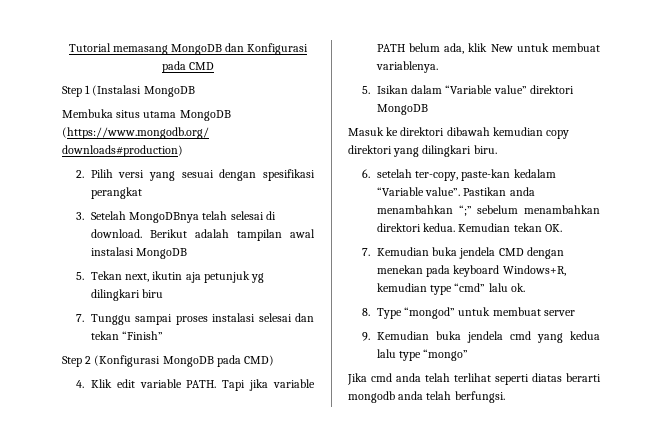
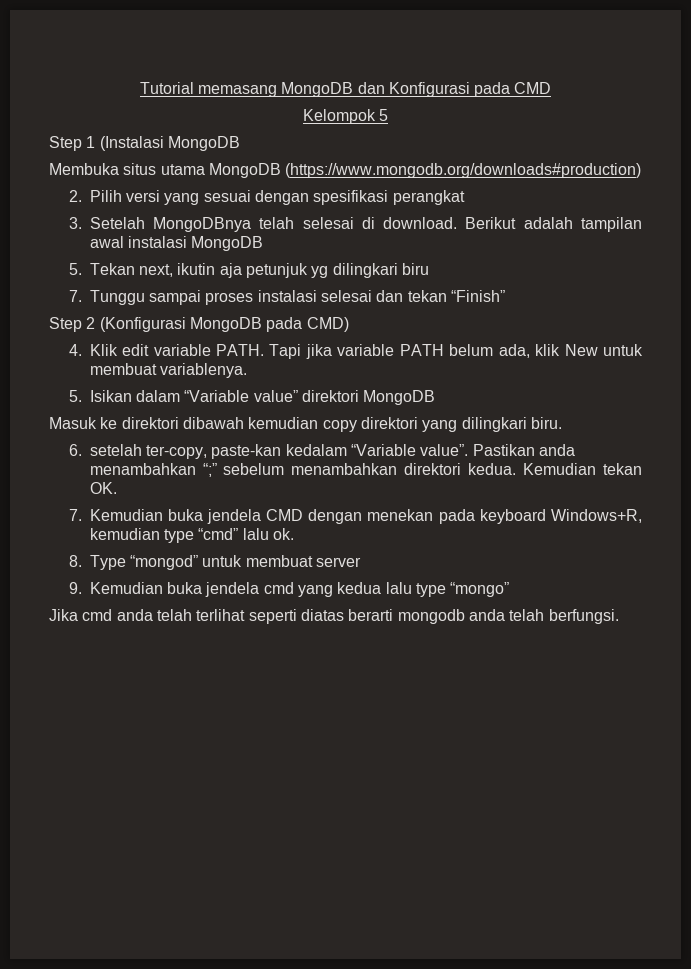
(215, 66) none -> [302,109,389,124] // Kelompok 5

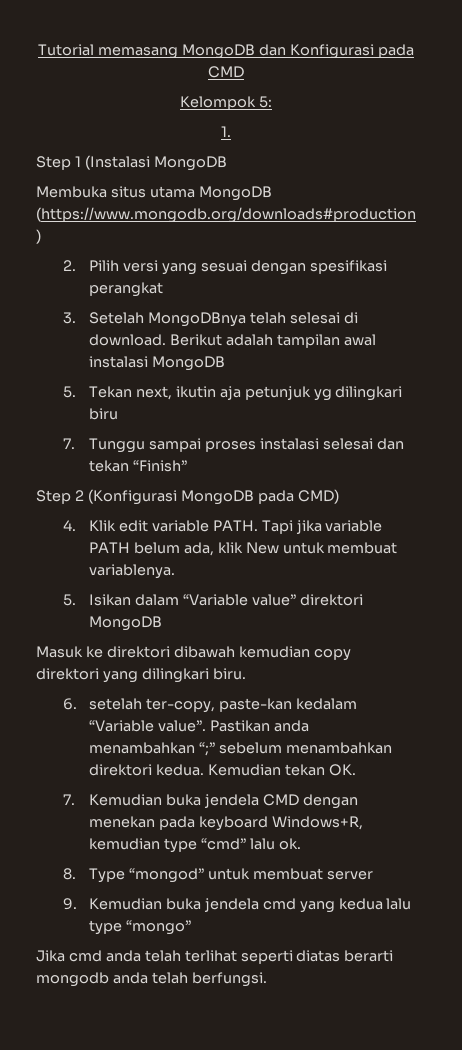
[379,109,389,121] 5 -> [258,96,272,108] [221,126,231,137] 5: // 1.

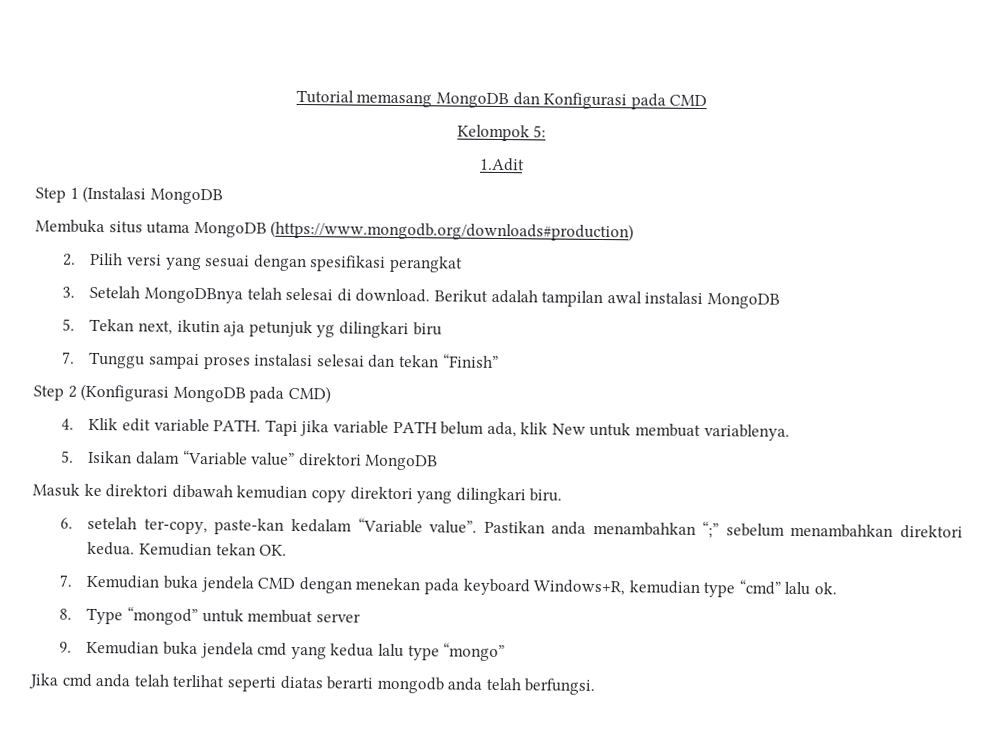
[221,126,231,137] 1. -> [479,157,525,172] 1.Adit

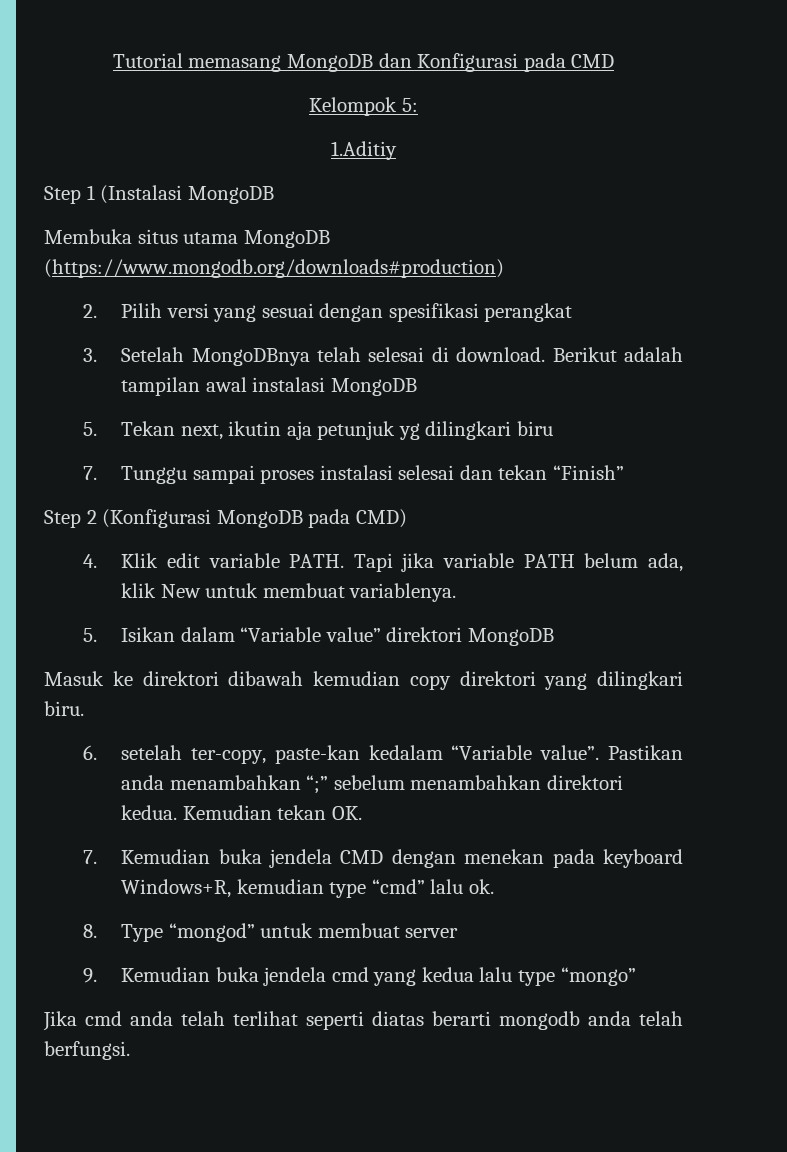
[479,157,525,172] 1.Adit -> [331,141,397,160] 1.Aditiy

